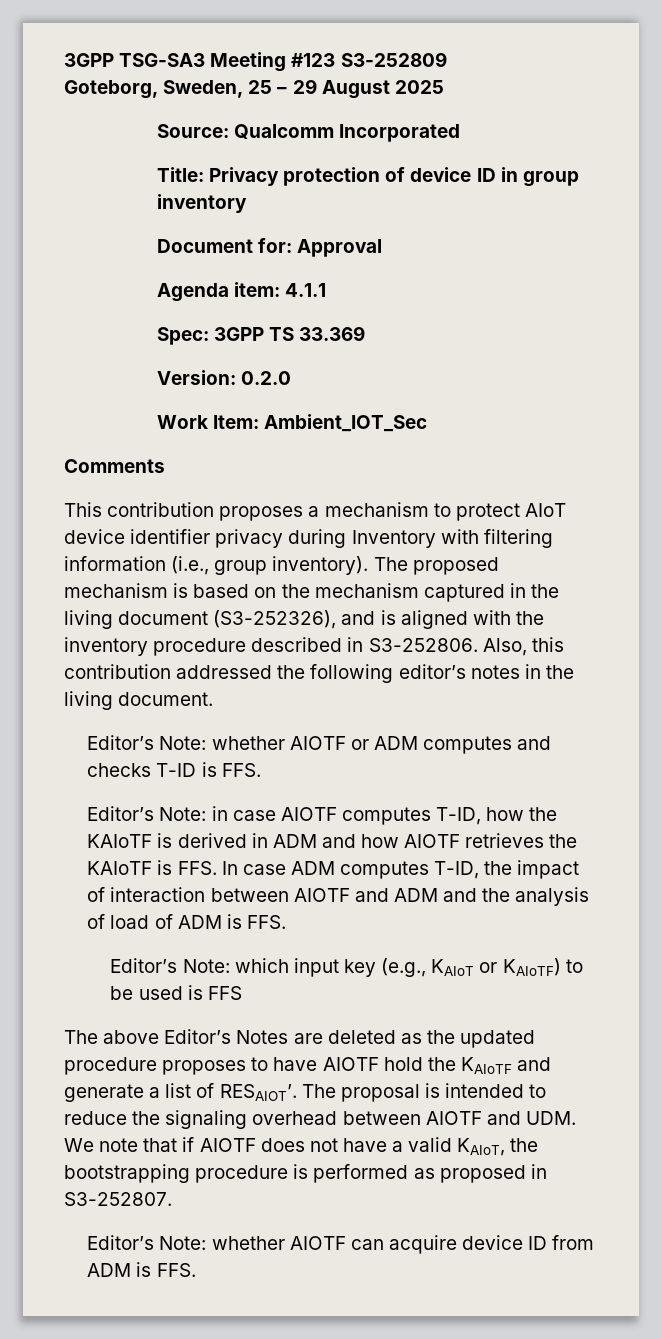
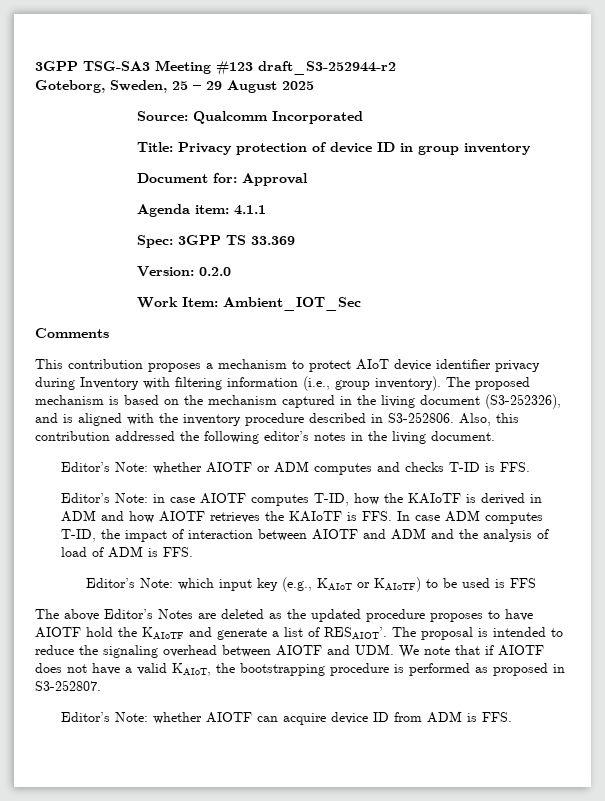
[340,52,447,67] S3-252809 -> [258,61,396,75] draft_S3-252944-r2

